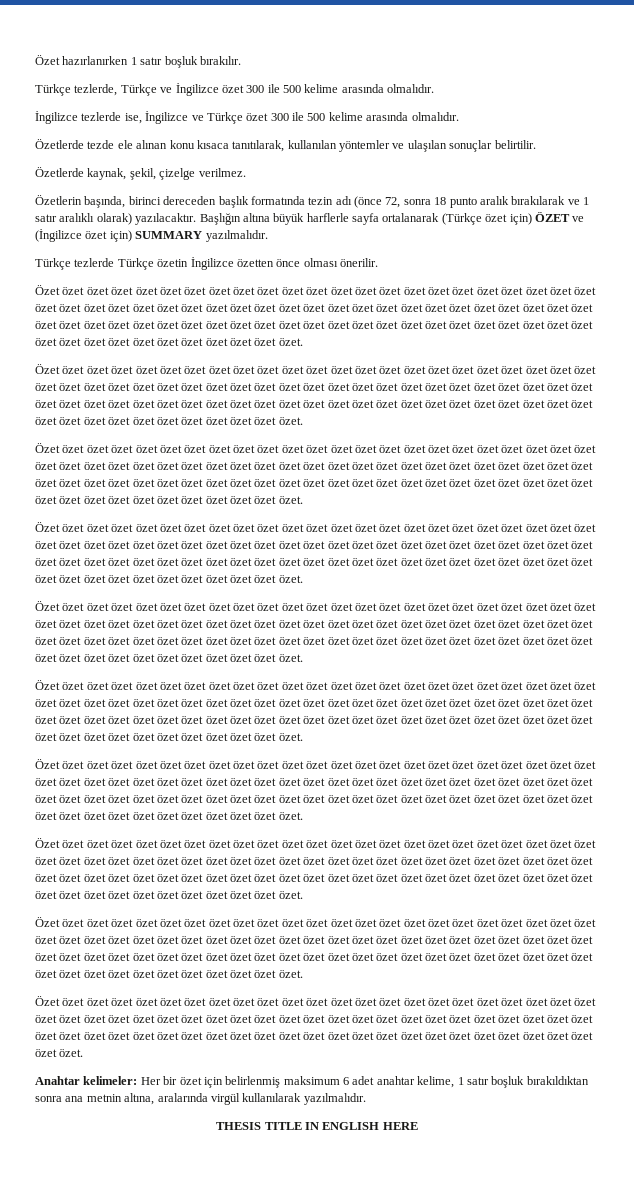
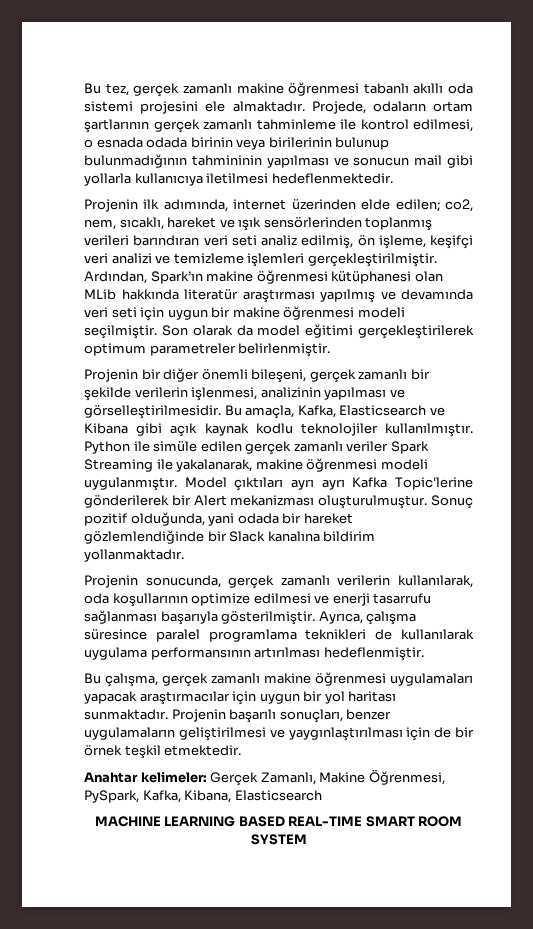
[35,55,241,68] [35,83,435,96] [35,111,459,124] [35,139,536,152] [35,167,246,180] [35,195,589,208] [35,212,585,225] [35,229,268,242] [35,257,378,270] [35,285,597,295] [35,304,594,312] [35,321,594,329] [35,338,303,346] [35,364,597,374] [35,383,594,391] [35,400,594,408] [35,417,303,425] [35,443,597,453] [35,462,594,470] [35,479,594,487] [35,496,303,504] [35,522,597,532] [35,541,594,549] [35,558,594,566] [35,575,303,583] [35,601,597,611] [35,620,594,628] [35,637,594,645] [35,654,303,662] [35,680,597,690] [35,699,594,707] [35,716,594,724] [35,733,303,741] [35,759,597,769] [35,778,594,786] [35,795,594,803] [35,812,303,820] [35,838,597,848] [35,857,594,865] [35,874,594,882] [35,891,303,899] [35,917,597,927] [35,936,594,944] [35,953,594,961] [35,970,303,978] [35,996,597,1006] [35,1015,594,1023] [35,1032,594,1040] [35,1049,84,1057] [35,1076,589,1088] [35,1093,366,1105] [216,1122,418,1130] Özet hazırlanırken 1 satır boşluk bırakılır. // Türkçe tezlerde, Türkçe ve İngilizce özet 300 ile 500 kelime arasında olmalıdır. // İngilizce tezlerde ise, İngilizce ve Türkçe özet 300 ile 500 kelime arasında olmalıdır. // Özetlerde tezde ele alınan konu kısaca tanıtılarak, kullanılan yöntemler ve ulaşılan sonuçlar belirtilir. // Özetlerde kaynak, şekil, çizelge verilmez. // Özetlerin başında, birinci dereceden başlık formatında tezin adı (önce 72, sonra 18 punto aralık bırakılarak ve 1 satır aralıklı olarak) yazılacaktır. Başlığın altına büyük harflerle sayfa ortalanarak (Türkçe özet için) ÖZET ve (İngilizce özet için) SUMMARY yazılmalıdır. // Türkçe tezlerde Türkçe özetin İngilizce özetten önce olması önerilir. // Özet özet özet özet özet özet özet özet özet özet özet özet özet özet özet özet özet özet özet özet özet özet özet özet özet özet özet özet özet özet özet özet özet özet özet özet özet özet özet özet özet özet özet özet özet özet özet özet özet özet özet özet özet özet özet özet özet özet özet özet özet özet özet özet özet özet özet özet özet özet özet özet özet özet özet özet özet özet özet özet. // Özet özet özet özet özet özet özet özet özet özet özet özet özet özet özet özet özet özet özet özet özet özet özet özet özet özet özet özet özet özet özet özet özet özet özet özet özet özet özet özet özet özet özet özet özet özet özet özet özet özet özet özet özet özet özet özet özet özet özet özet özet özet özet özet özet özet özet özet özet özet özet özet özet özet özet özet özet özet özet özet. // Özet özet özet özet özet özet özet özet özet özet özet özet özet özet özet özet özet özet özet özet özet özet özet özet özet özet özet özet özet özet özet özet özet özet özet özet özet özet özet özet özet özet özet özet özet özet özet özet özet özet özet özet özet özet özet özet özet özet özet özet özet özet özet özet özet özet özet özet özet özet özet özet özet özet özet özet özet özet özet özet. // Özet özet özet özet özet özet özet özet özet özet özet özet özet özet özet özet özet özet özet özet özet özet özet özet özet özet özet özet özet özet özet özet özet özet özet özet özet özet özet özet özet özet özet özet özet özet özet özet özet özet özet özet özet özet özet özet özet özet özet özet özet özet özet özet özet özet özet özet özet özet özet özet özet özet özet özet özet özet özet özet. // Özet özet özet özet özet özet özet özet özet özet özet özet özet özet özet özet özet özet özet özet özet özet özet özet özet özet özet özet özet özet özet özet özet özet özet özet özet özet özet özet özet özet özet özet özet özet özet özet özet özet özet özet özet özet özet özet özet özet özet özet özet özet özet özet özet özet özet özet özet özet özet özet özet özet özet özet özet özet özet özet. // Özet özet özet özet özet özet özet özet özet özet özet özet özet özet özet özet özet özet özet özet özet özet özet özet özet özet özet özet özet özet özet özet özet özet özet özet özet özet özet özet özet özet özet özet özet özet özet özet özet özet özet özet özet özet özet özet özet özet özet özet özet özet özet özet özet özet özet özet özet özet özet özet özet özet özet özet özet özet özet özet. // Özet özet özet özet özet özet özet özet özet özet özet özet özet özet özet özet özet özet özet özet özet özet özet özet özet özet özet özet özet özet özet özet özet özet özet özet özet özet özet özet özet özet özet özet özet özet özet özet özet özet özet özet özet özet özet özet özet özet özet özet özet özet özet özet özet özet özet özet özet özet özet özet özet özet özet özet özet özet özet özet. // Özet özet özet özet özet özet özet özet özet özet özet özet özet özet özet özet özet özet özet özet özet özet özet özet özet özet özet özet özet özet özet özet özet özet özet özet özet özet özet özet özet özet özet özet özet özet özet özet özet özet özet özet özet özet özet özet özet özet özet özet özet özet özet özet özet özet özet özet özet özet özet özet özet özet özet özet özet özet özet özet. // Özet özet özet özet özet özet özet özet özet özet özet özet özet özet özet özet özet özet özet özet özet özet özet özet özet özet özet özet özet özet özet özet özet özet özet özet özet özet özet özet özet özet özet özet özet özet özet özet özet özet özet özet özet özet özet özet özet özet özet özet özet özet özet özet özet özet özet özet özet özet özet özet özet özet özet özet özet özet özet özet. // Özet özet özet özet özet özet özet özet özet özet özet özet özet özet özet özet özet özet özet özet özet özet özet özet özet özet özet özet özet özet özet özet özet özet özet özet özet özet özet özet özet özet özet özet özet özet özet özet özet özet özet özet özet özet özet özet özet özet özet özet özet özet özet özet özet özet özet özet özet özet özet. // Anahtar kelimeler: Her bir özet için belirlenmiş maksimum 6 adet anahtar kelime, 1 satır boşluk bırakıldıktan sonra ana metnin altına, aralarında virgül kullanılarak yazılmalıdır. // THESIS TITLE IN ENGLISH HERE -> [84,82,473,97] [84,101,473,114] [84,119,473,133] [84,137,390,150] [84,154,473,168] [84,173,393,186] [84,199,473,212] [84,217,433,231] [84,235,473,249] [84,253,437,267] [84,270,443,284] [84,289,473,303] [84,306,405,321] [84,324,474,339] [84,343,331,357] [84,368,430,383] [84,387,405,401] [84,405,445,419] [84,423,473,437] [84,441,429,455] [84,458,428,472] [84,477,473,491] [84,495,474,509] [84,512,353,526] [84,530,376,544] [84,549,184,562] [84,575,473,589] [84,593,432,607] [84,610,417,625] [84,629,474,642] [84,647,424,661] [84,672,473,687] [84,691,397,705] [84,709,392,723] [84,727,474,741] [84,745,242,759] [84,769,445,786] [84,790,322,803] [94,816,463,827] [250,834,307,845] Bu tez, gerçek zamanlı makine öğrenmesi tabanlı akıllı oda sistemi projesini ele almaktadır. Projede, odaların ortam şartlarının gerçek zamanlı tahminleme ile kontrol edilmesi, o esnada odada birinin veya birilerinin bulunup bulunmadığının tahmininin yapılması ve sonucun mail gibi yollarla kullanıcıya iletilmesi hedeflenmektedir. // Projenin ilk adımında, internet üzerinden elde edilen; co2, nem, sıcaklı, hareket ve ışık sensörlerinden toplanmış verileri barındıran veri seti analiz edilmiş, ön işleme, keşifçi veri analizi ve temizleme işlemleri gerçekleştirilmiştir. Ardından, Spark’ın makine öğrenmesi kütüphanesi olan MLib hakkında literatür araştırması yapılmış ve devamında veri seti için uygun bir makine öğrenmesi modeli seçilmiştir. Son olarak da model eğitimi gerçekleştirilerek optimum parametreler belirlenmiştir. // Projenin bir diğer önemli bileşeni, gerçek zamanlı bir şekilde verilerin işlenmesi, analizinin yapılması ve görselleştirilmesidir. Bu amaçla, Kafka, Elasticsearch ve Kibana gibi açık kaynak kodlu teknolojiler kullanılmıştır. Python ile simüle edilen gerçek zamanlı veriler Spark Streaming ile yakalanarak, makine öğrenmesi modeli uygulanmıştır. Model çıktıları ayrı ayrı Kafka Topic'lerine gönderilerek bir Alert mekanizması oluşturulmuştur. Sonuç pozitif olduğunda, yani odada bir hareket gözlemlendiğinde bir Slack kanalına bildirim yollanmaktadır. // Projenin sonucunda, gerçek zamanlı verilerin kullanılarak, oda koşullarının optimize edilmesi ve enerji tasarrufu sağlanması başarıyla gösterilmiştir. Ayrıca, çalışma süresince paralel programlama teknikleri de kullanılarak uygulama performansının artırılması hedeflenmiştir. // Bu çalışma, gerçek zamanlı makine öğrenmesi uygulamaları yapacak araştırmacılar için uygun bir yol haritası sunmaktadır. Projenin başarılı sonuçları, benzer uygulamaların geliştirilmesi ve yaygınlaştırılması için de bir örnek teşkil etmektedir. // Anahtar kelimeler: Gerçek Zamanlı, Makine Öğrenmesi, PySpark, Kafka, Kibana, Elasticsearch // MACHINE LEARNING BASED REAL-TIME SMART ROOM SYSTEM

